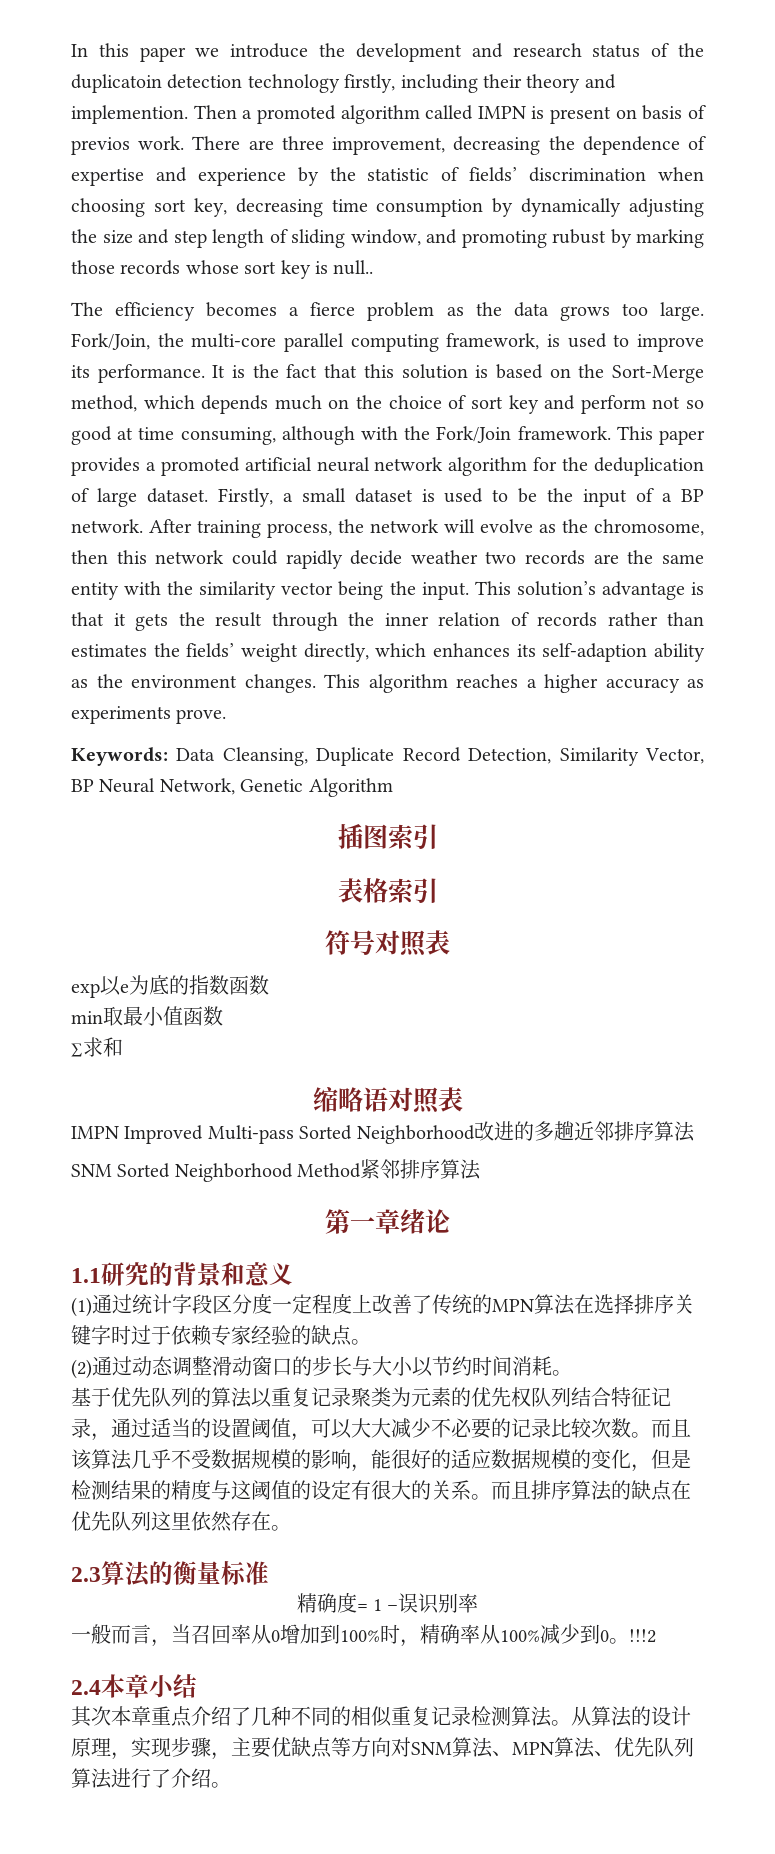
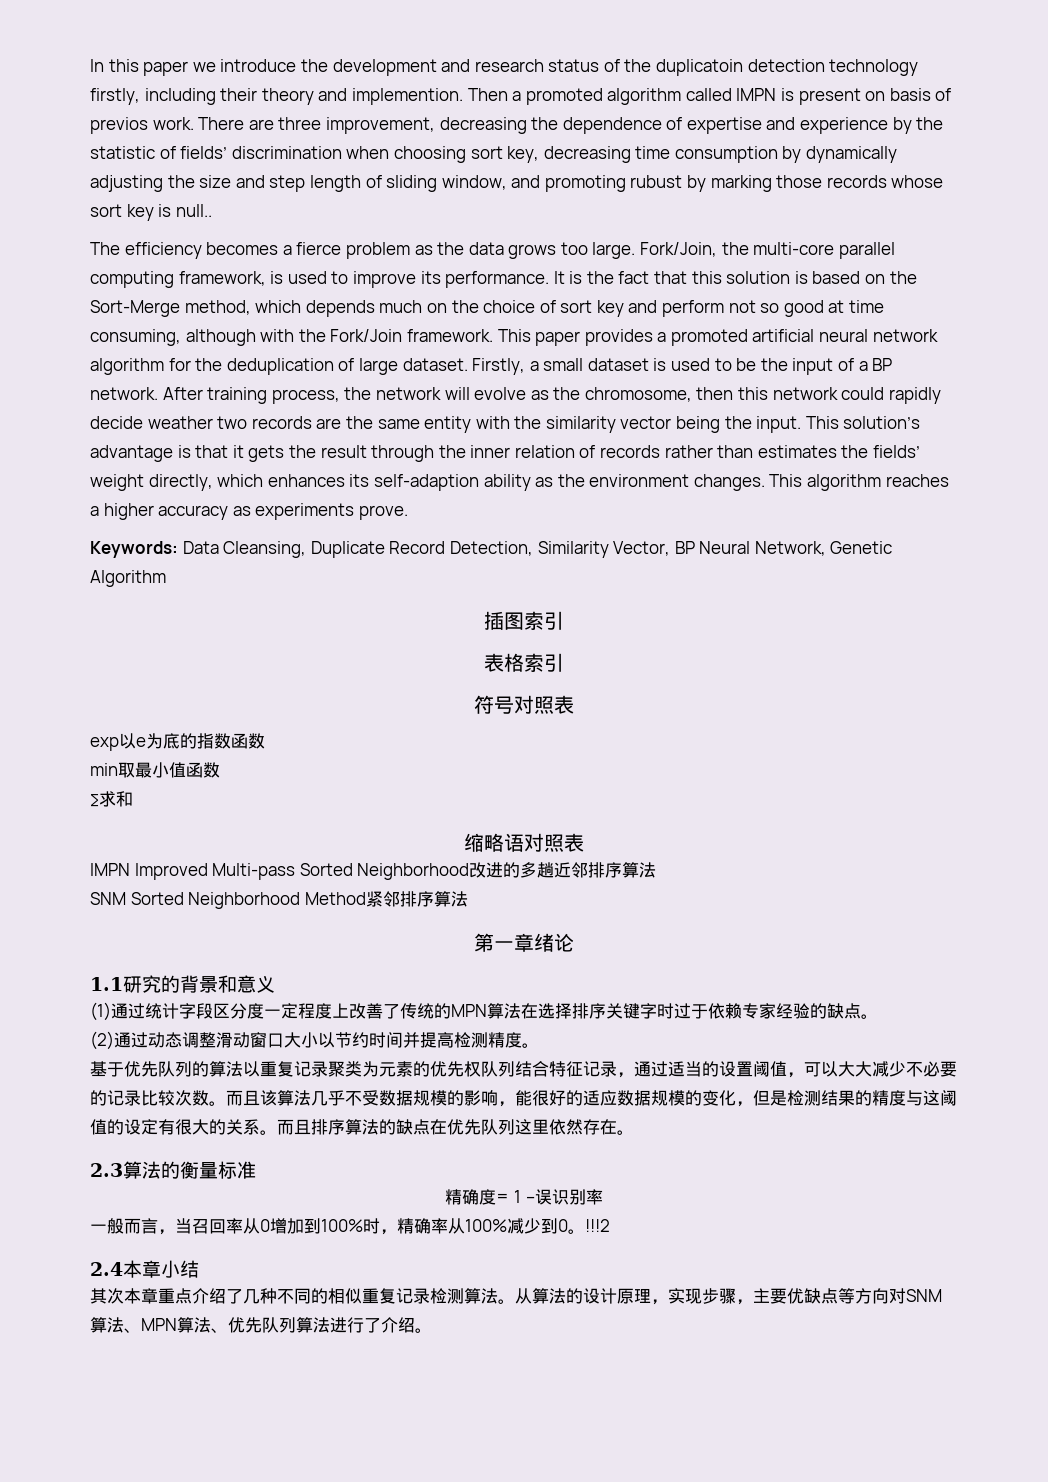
[292,1356,372,1376] 的步长与 -> (284, 1040) none
[512,1356,552,1376] 消耗 -> [403,1032,522,1048] 并提高检测精度

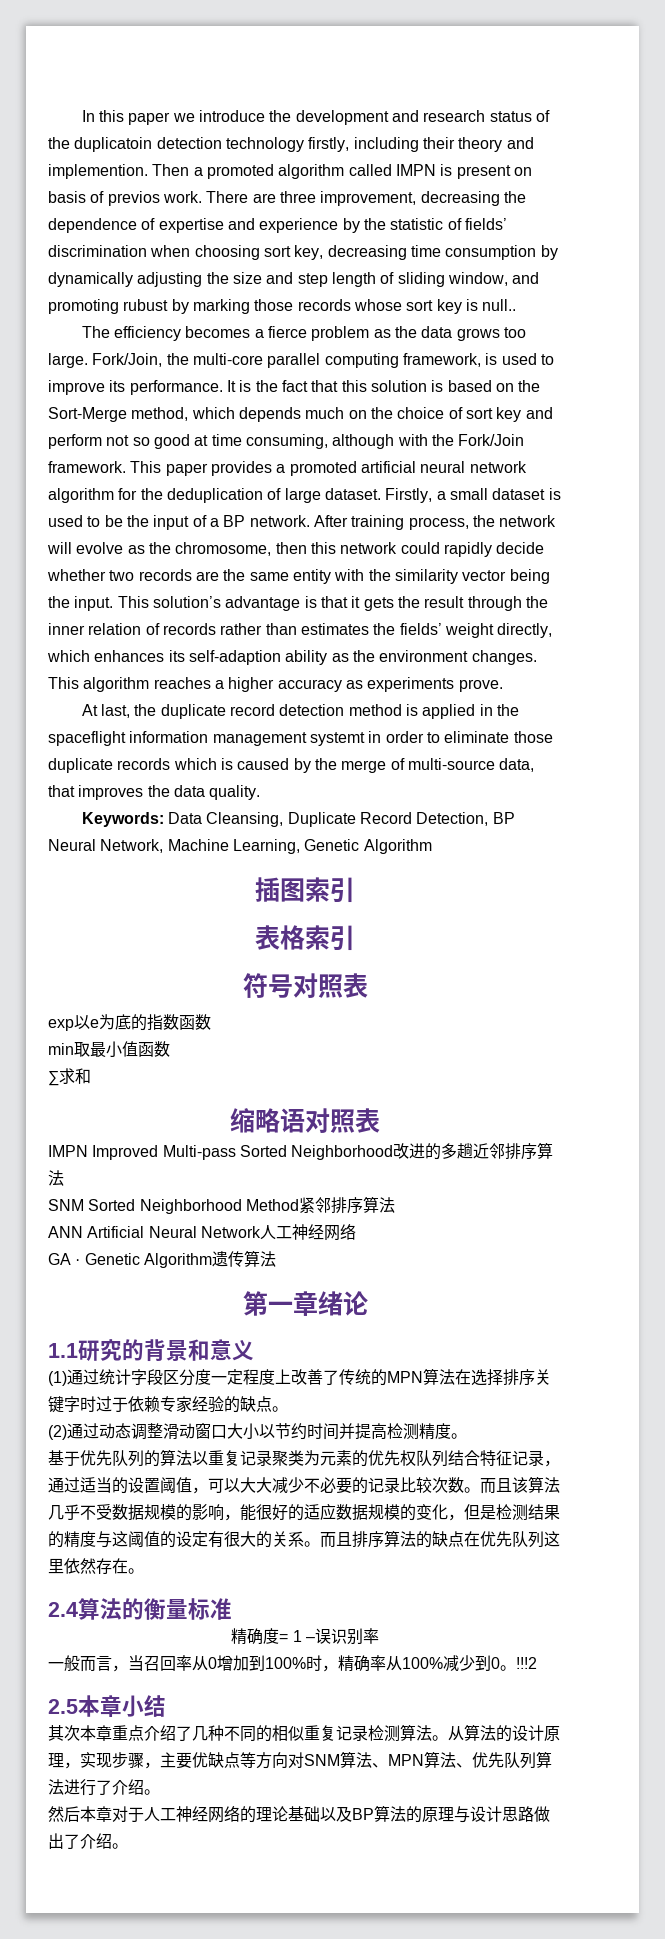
[147,416,213,429] weather -> [47,569,106,581] whether
(408, 512) none -> [81,704,519,719] [48,731,553,746] [48,758,535,773] [48,785,261,800] // At last, the duplicate record detection method is applied in the spaceflight information management systemt in order to eliminate those duplicate records which is caused by the merge of multi-source data, that improves the data quality.
[537,541,671,558] Similarity Vector, -> (489, 819) none
(826, 548) none -> [167,839,300,854] Machine Learning,
(468, 899) none -> [48,1223,356,1241] [48,1250,276,1268] // ANN Artificial Neural Network人工神经网络 // GA · Genetic Algorithm遗传算法
[90,1163,123,1177] 2.3 -> [48,1602,78,1617] 2.4
[90,1262,123,1276] 2.4 -> [48,1699,78,1714] 2.5
(432, 1330) none -> [48,1805,550,1823] [48,1833,128,1849] // 然后本章对于人工神经网络的理论基础以及BP算法的原理与设计思路做出了介绍。

